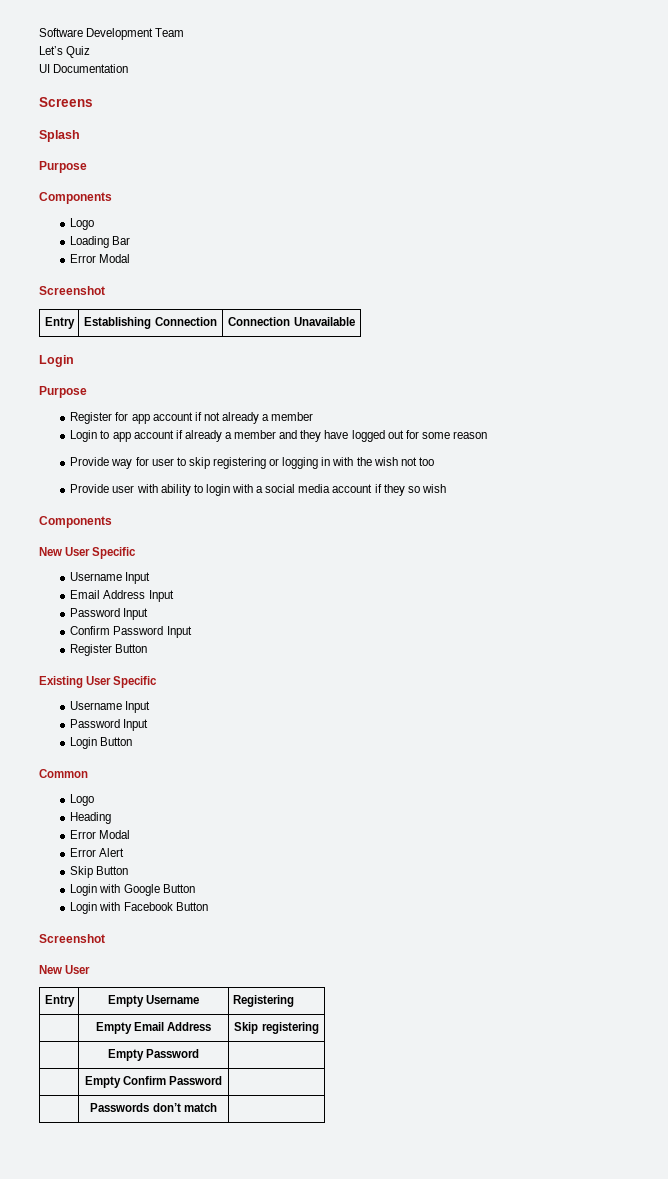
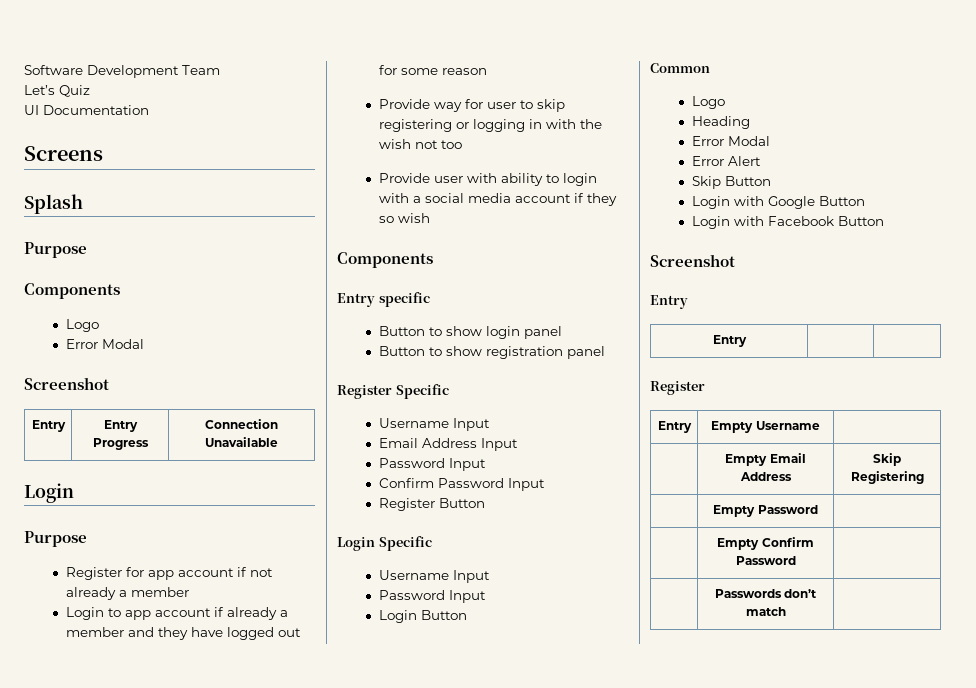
[70,236,131,248] // Loading Bar -> (99, 325) none
[84,317,217,329] Establishing Connection -> [103,420,138,432] [92,438,149,450] Entry Progress
[39,547,91,556] New User -> [337,292,430,307] [378,326,562,339] [378,346,605,359] [337,385,392,399] Entry specific // Button to show login panel // Button to show registration panel // Register
[39,676,112,688] Existing User -> [337,537,375,551] Login
[39,965,91,974] New User -> [650,295,688,309] [712,335,747,347] [650,381,705,395] Entry // Entry | | // Register
[232,995,294,1007] Registering -> (820, 425) none
[261,1022,319,1034] registering -> [850,471,924,484] Registering

